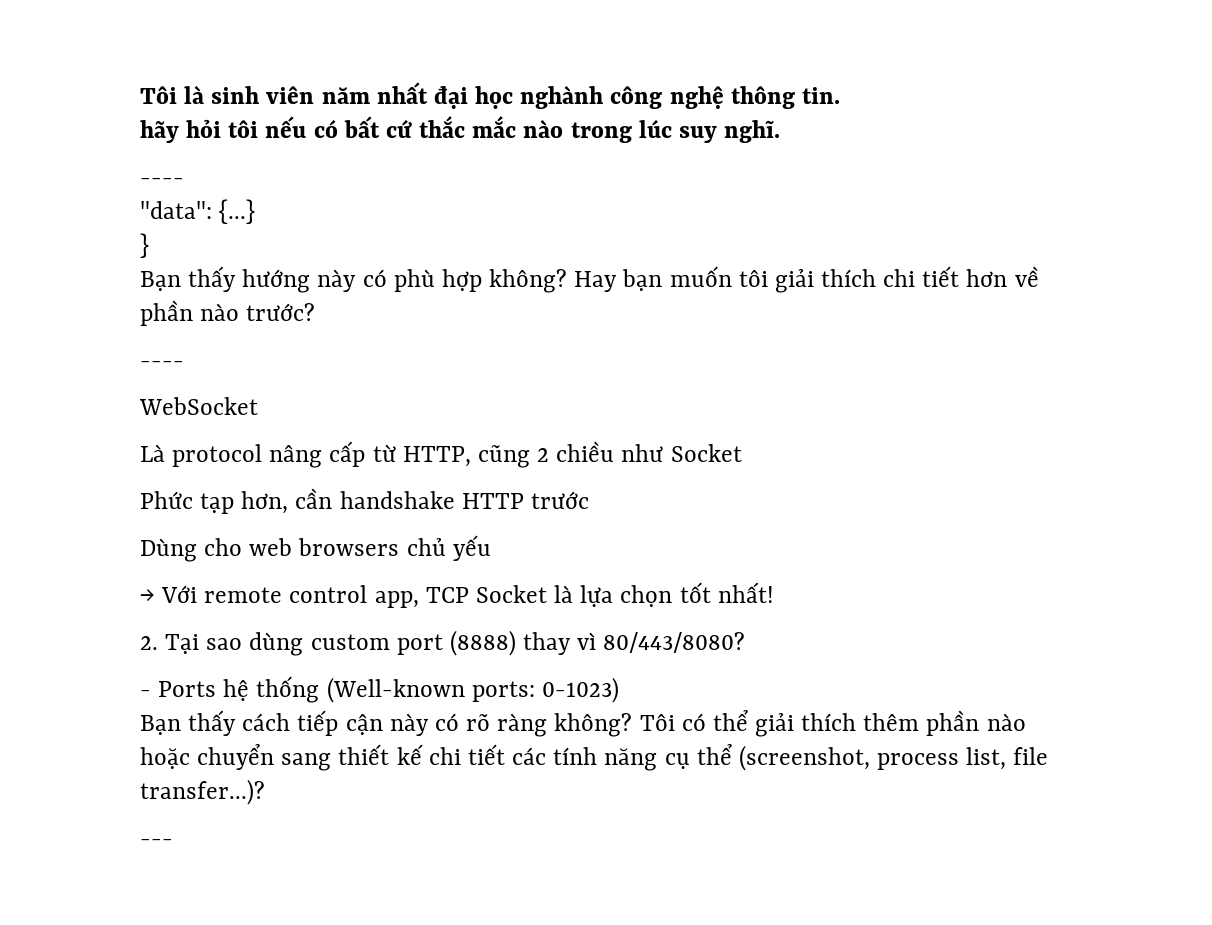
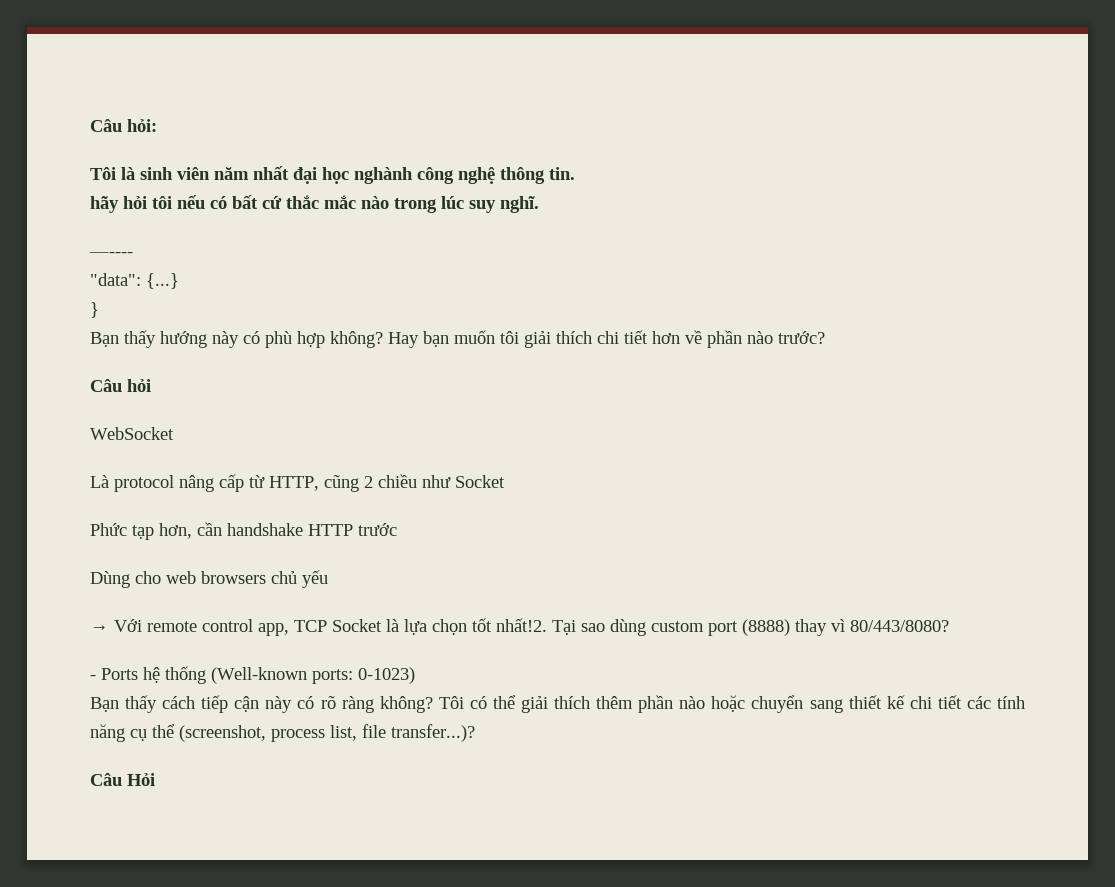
(140, 95) none -> [90,119,157,132] Câu hỏi: //
[140,178,184,185] ---- -> [89,252,133,257] —----
[140,361,184,368] ---- -> [90,379,151,392] Câu hỏi
[717,582,774,603] [140,636,158,650] nhất! // 2. -> [496,618,547,632] nhất!2.
[140,839,173,846] --- -> [90,773,155,786] Câu Hỏi

